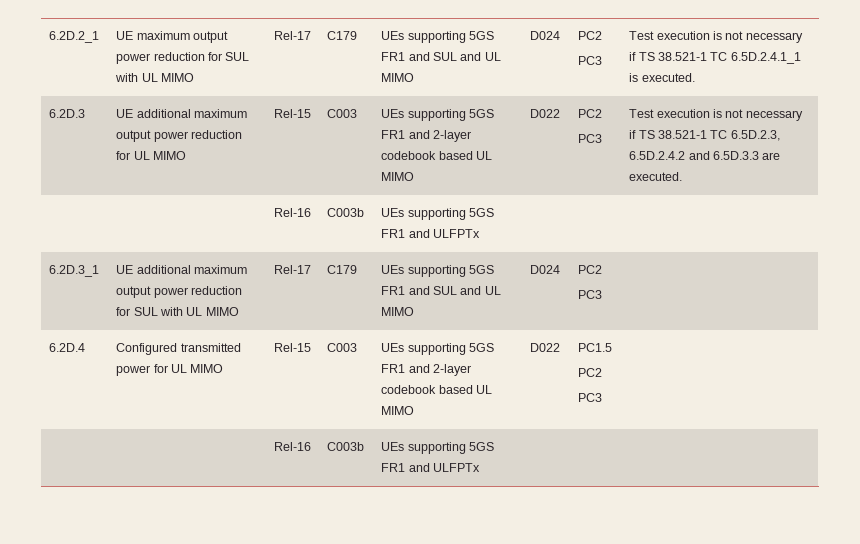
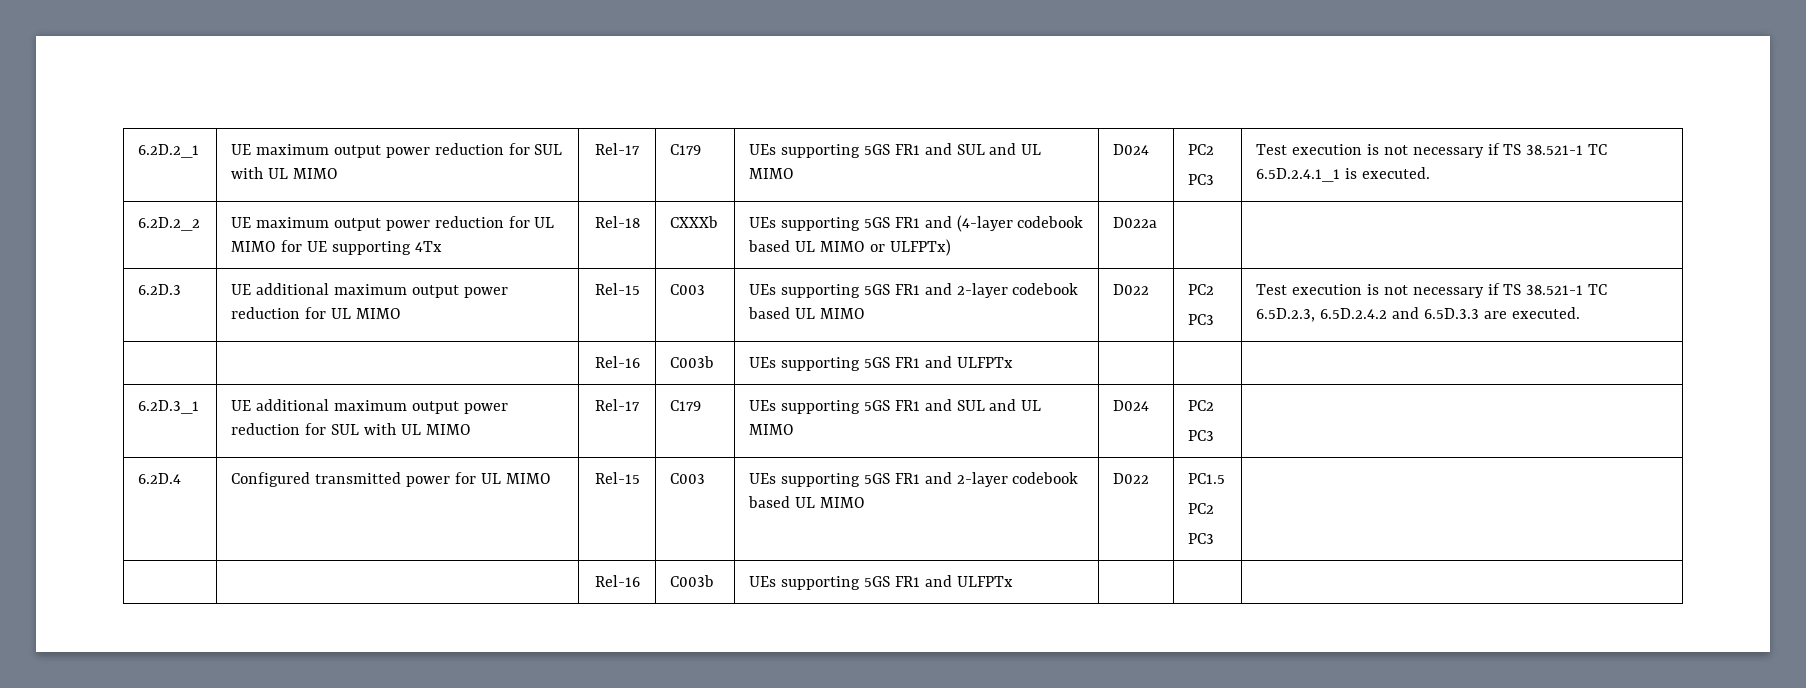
(695, 77) none -> [138,217,201,231] [231,216,555,231] [231,240,442,255] [594,216,640,228] [670,216,719,228] [749,215,1084,232] [748,239,951,256] [1113,217,1158,228] // 6.2D.2_2 | UE maximum output power reduction for UL MIMO for UE supporting 4Tx | Rel-18 | CXXXb | UEs supporting 5GS FR1 and (4-layer codebook based UL MIMO or ULFPTx) | D022a | |

